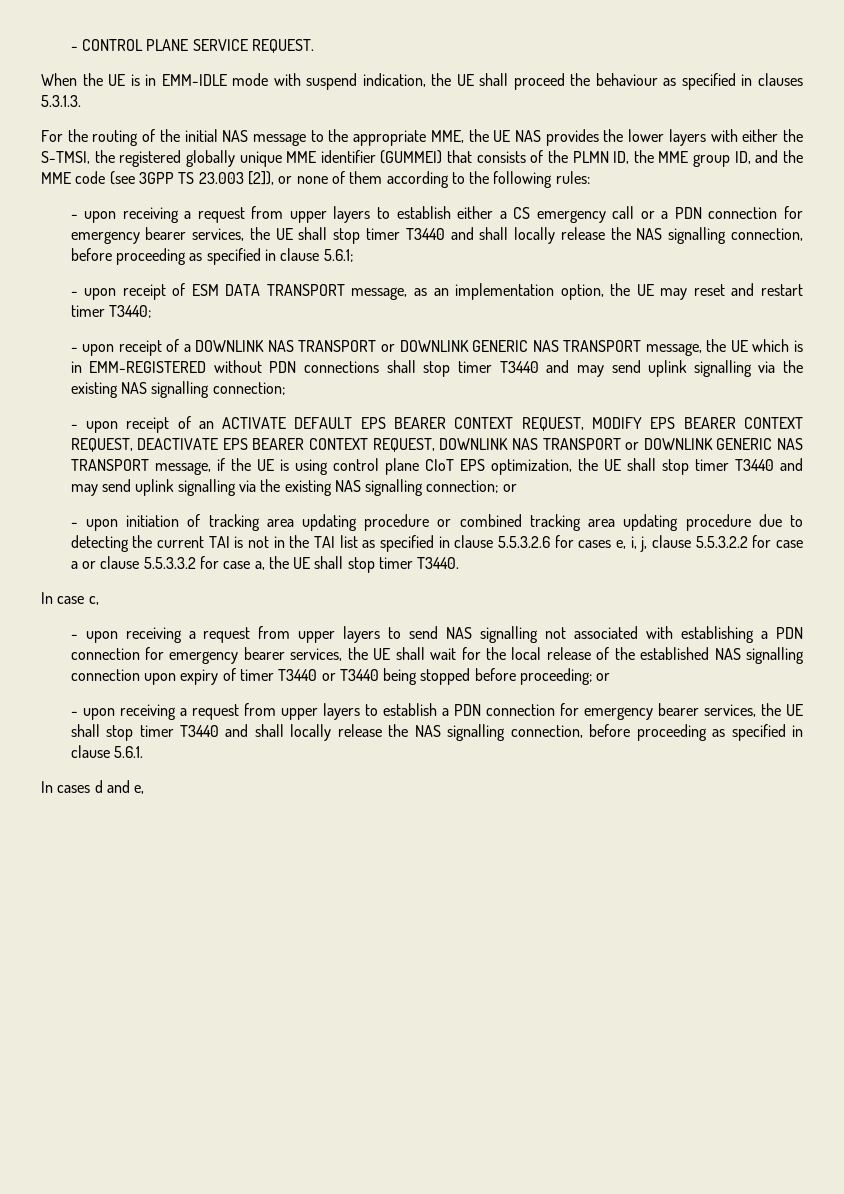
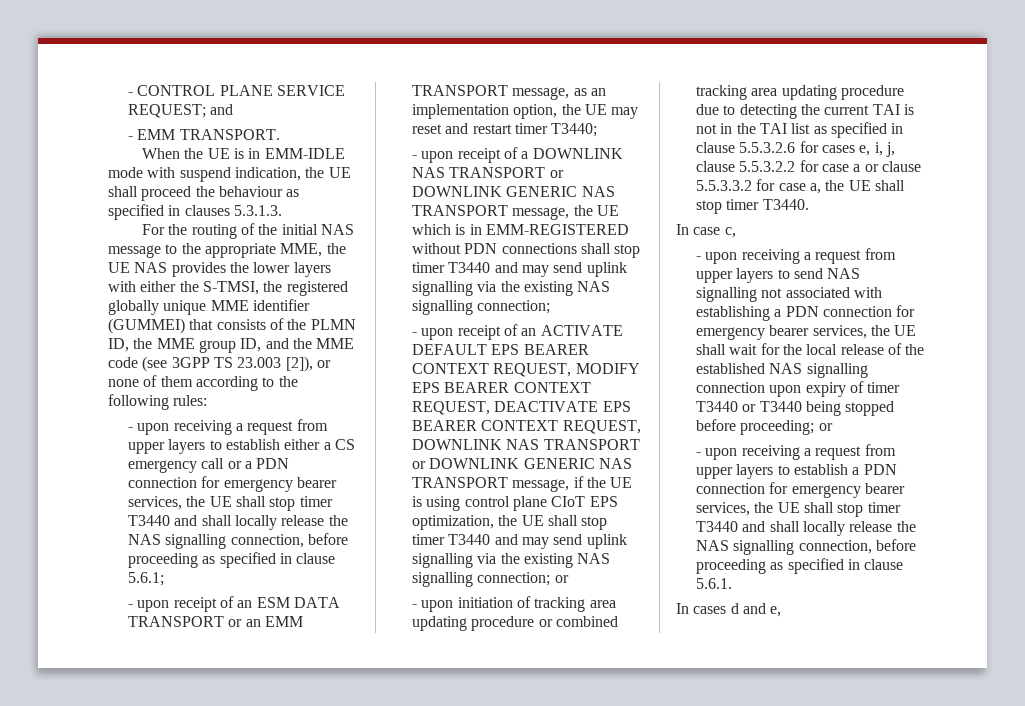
[251,39,314,53] REQUEST. -> [128,104,234,118] [128,129,280,140] REQUEST; and // - EMM TRANSPORT.
(186, 289) none -> [237,600,253,608] an
(345, 290) none -> [228,616,304,627] [412,85,509,96] or an EMM TRANSPORT

